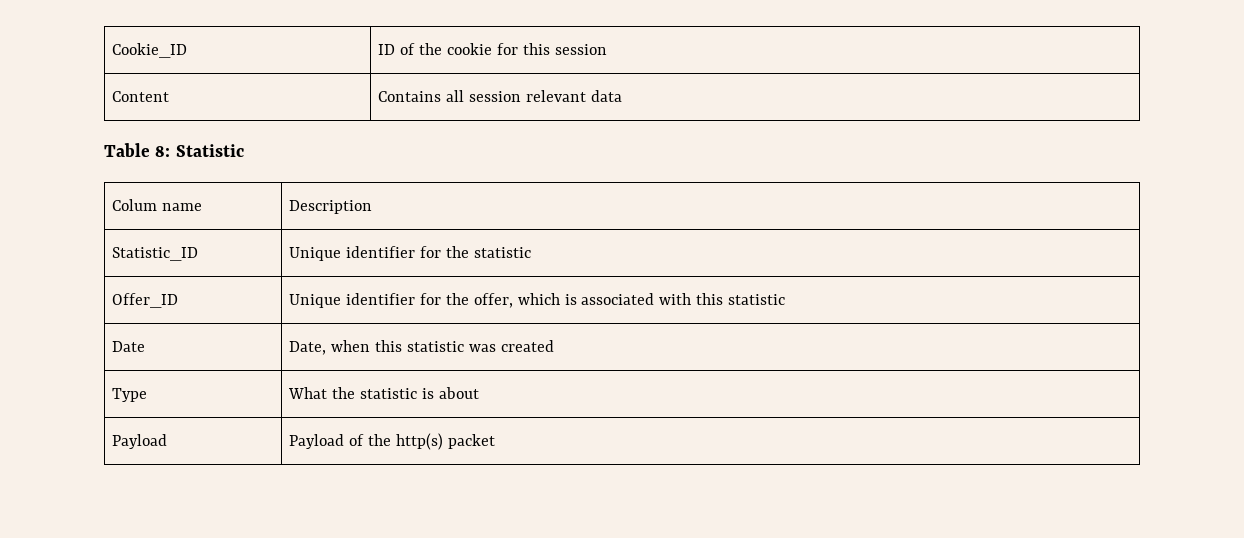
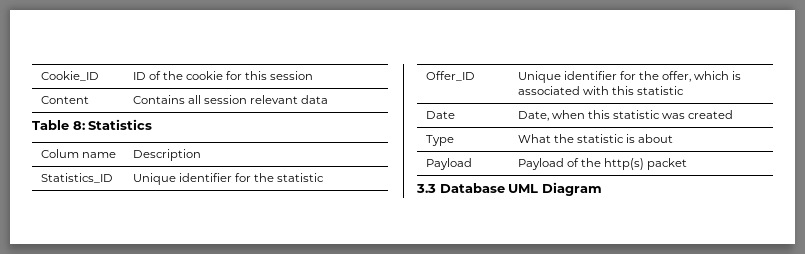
[175,144,244,157] Statistic -> [88,119,153,130] Statistics
[112,247,199,261] Statistic_ID -> [40,173,113,183] Statistics_ID
(495, 441) none -> [416,182,602,196] // 3.3 Database UML Diagram

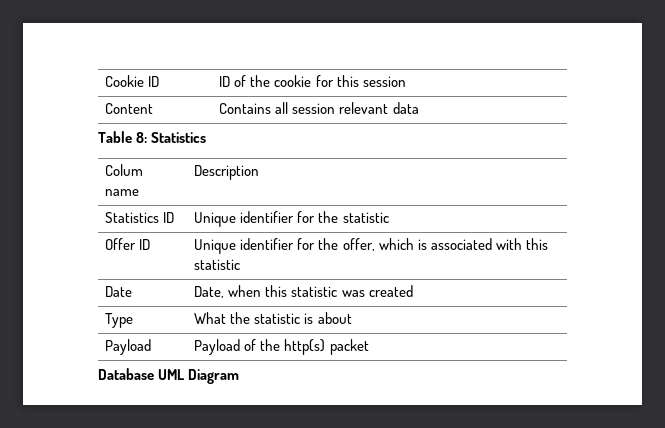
[40,71,99,81] Cookie_ID -> [105,75,160,87] Cookie ID
[40,173,113,183] Statistics_ID -> [105,212,175,223] Statistics ID
[425,71,475,81] Offer_ID -> [105,238,151,250] Offer ID
[416,184,436,193] 3.3 -> (369, 347) none

